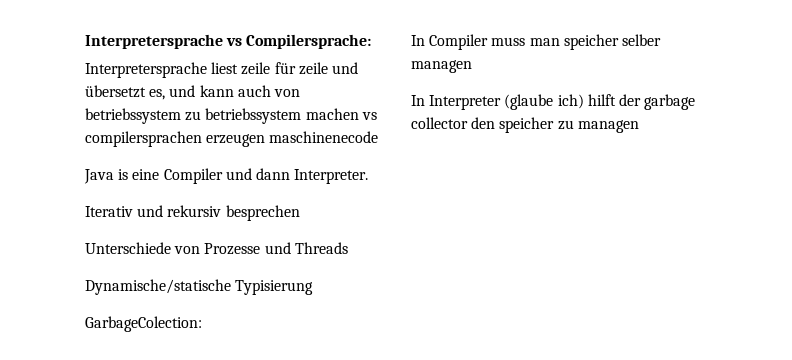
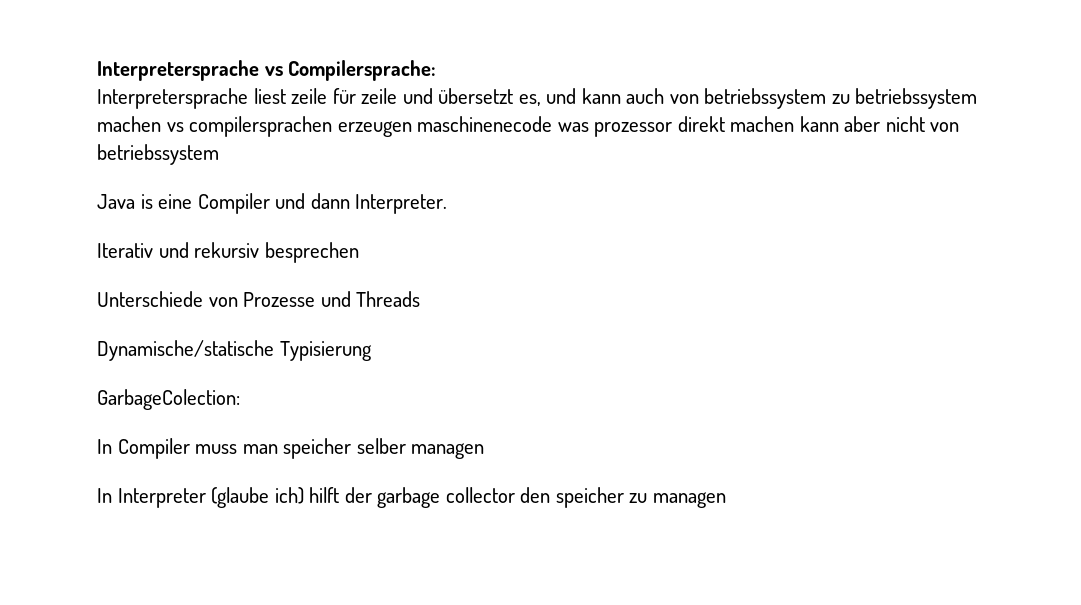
(379, 137) none -> [557,116,960,137] [97,144,219,165] was prozessor direkt machen kann aber nicht von betriebssystem

